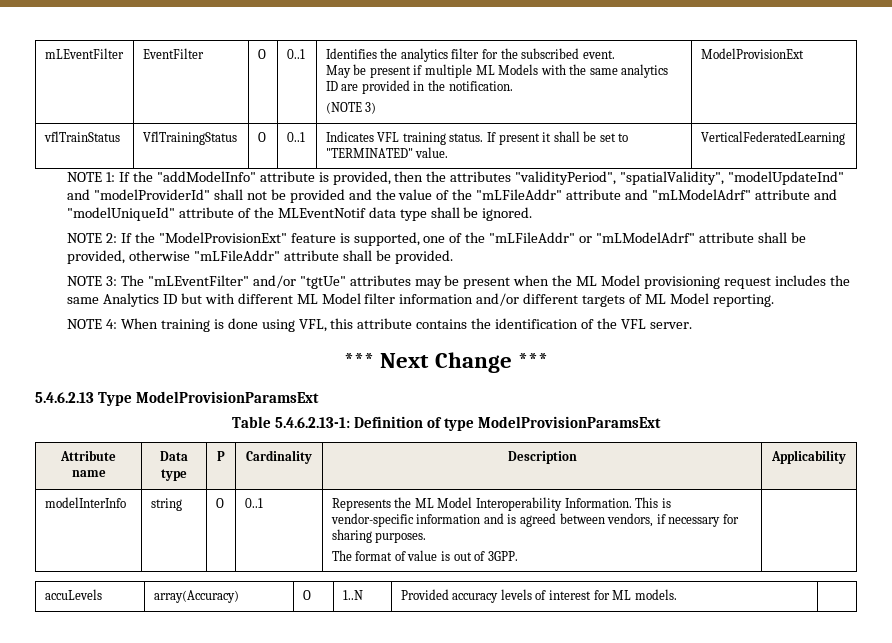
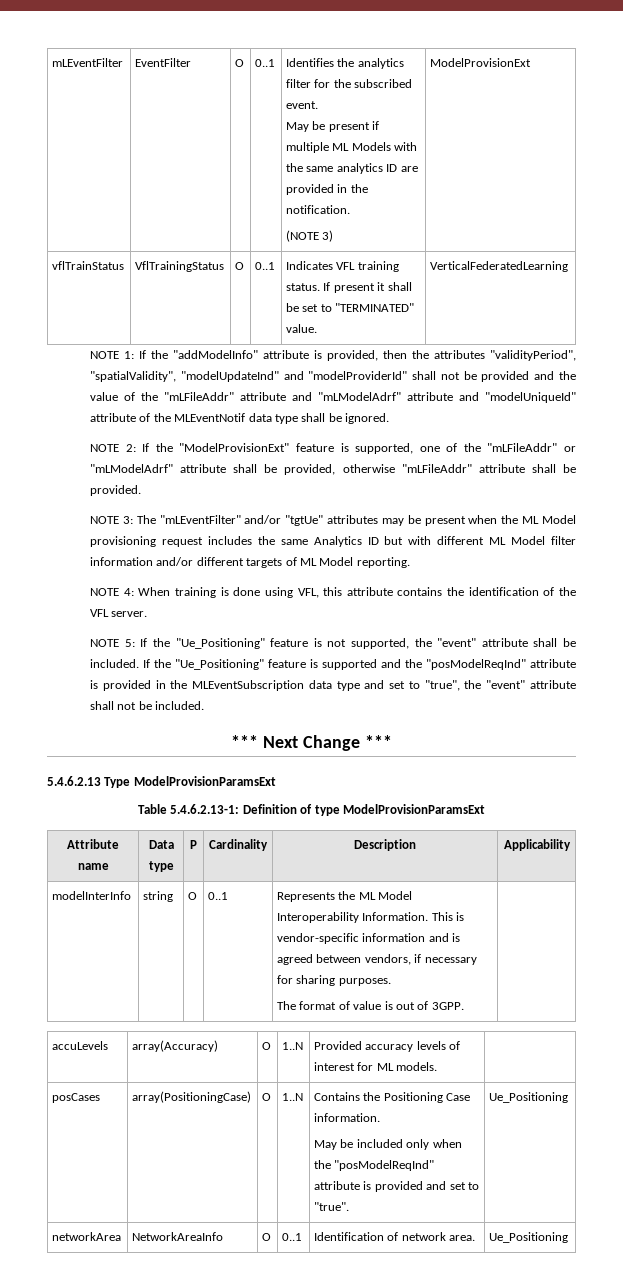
(692, 325) none -> [90,638,577,649] [90,659,576,670] [90,680,576,691] [90,701,205,710] // NOTE 5: If the "Ue_Positioning" feature is not supported, the "event" attribute shall be included. If the "Ue_Positioning" feature is supported and the "posModelReqInd" attribute is provided in the MLEventSubscription data type and set to "true", the "event" attribute shall not be included.
(677, 594) none -> [52,1093,101,1103] [132,1091,252,1103] [262,1093,272,1101] [282,1093,304,1101] [314,1092,471,1103] [314,1113,381,1122] [314,1139,462,1150] [314,1160,435,1171] [314,1181,479,1192] [314,1202,350,1211] [489,1092,569,1103] [52,1232,122,1241] [132,1232,224,1241] [262,1233,272,1241] [282,1233,303,1241] [314,1232,476,1241] [489,1232,569,1243] // posCases | array(PositioningCase) | O | 1..N | Contains the Positioning Case information. // May be included only when the "posModelReqInd" attribute is provided and set to "true". | Ue_Positioning // networkArea | NetworkAreaInfo | O | 0..1 | Identification of network area. | Ue_Positioning

